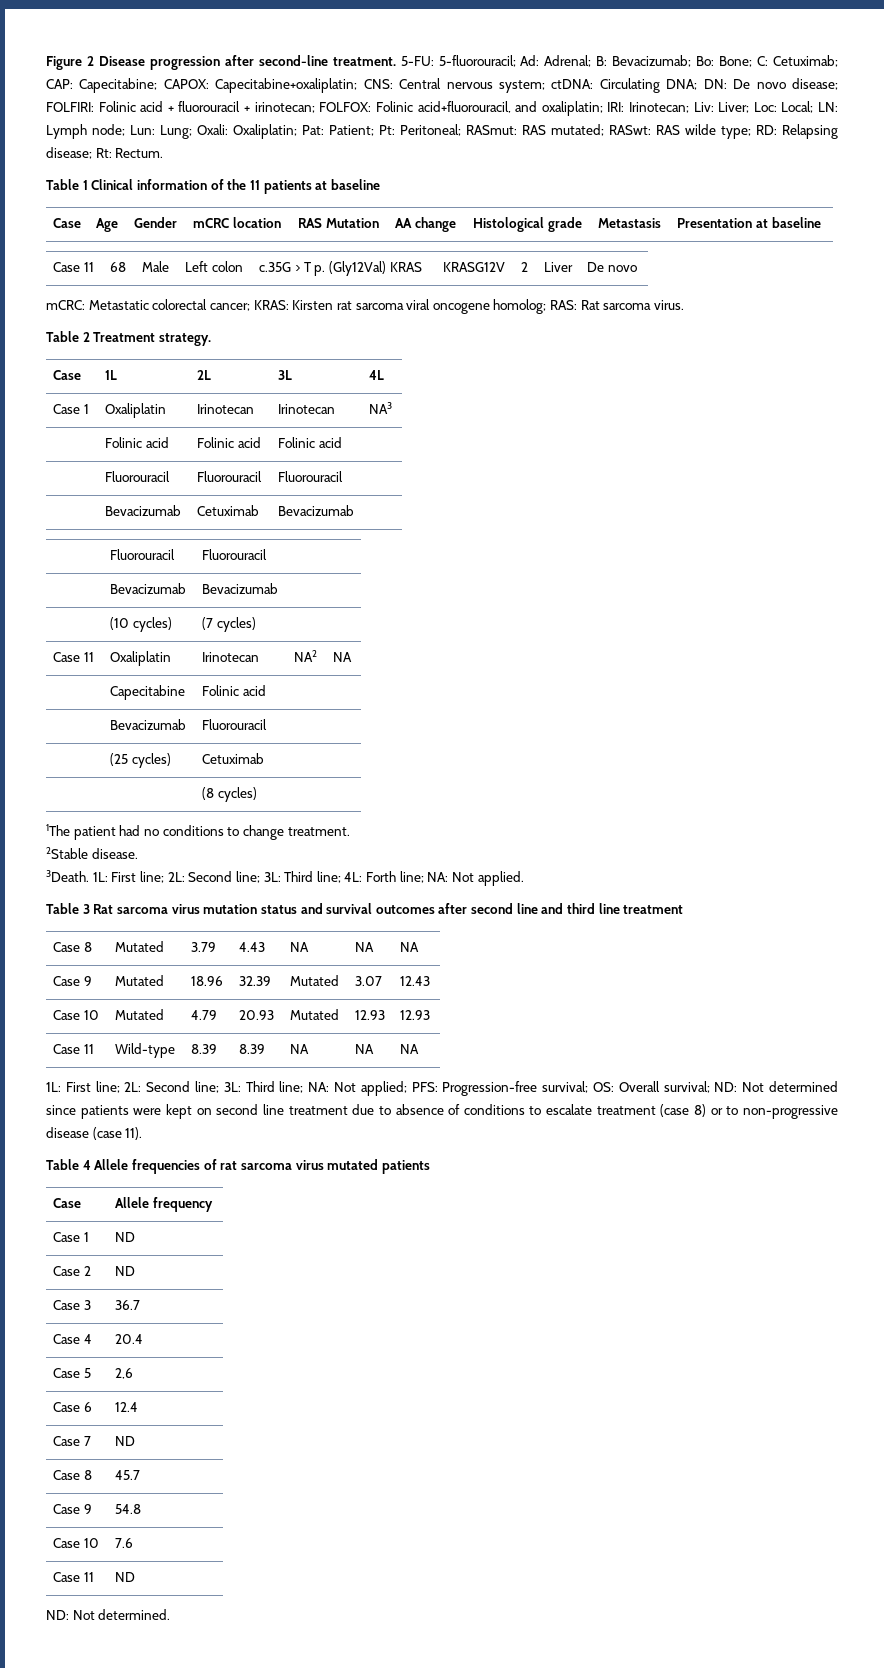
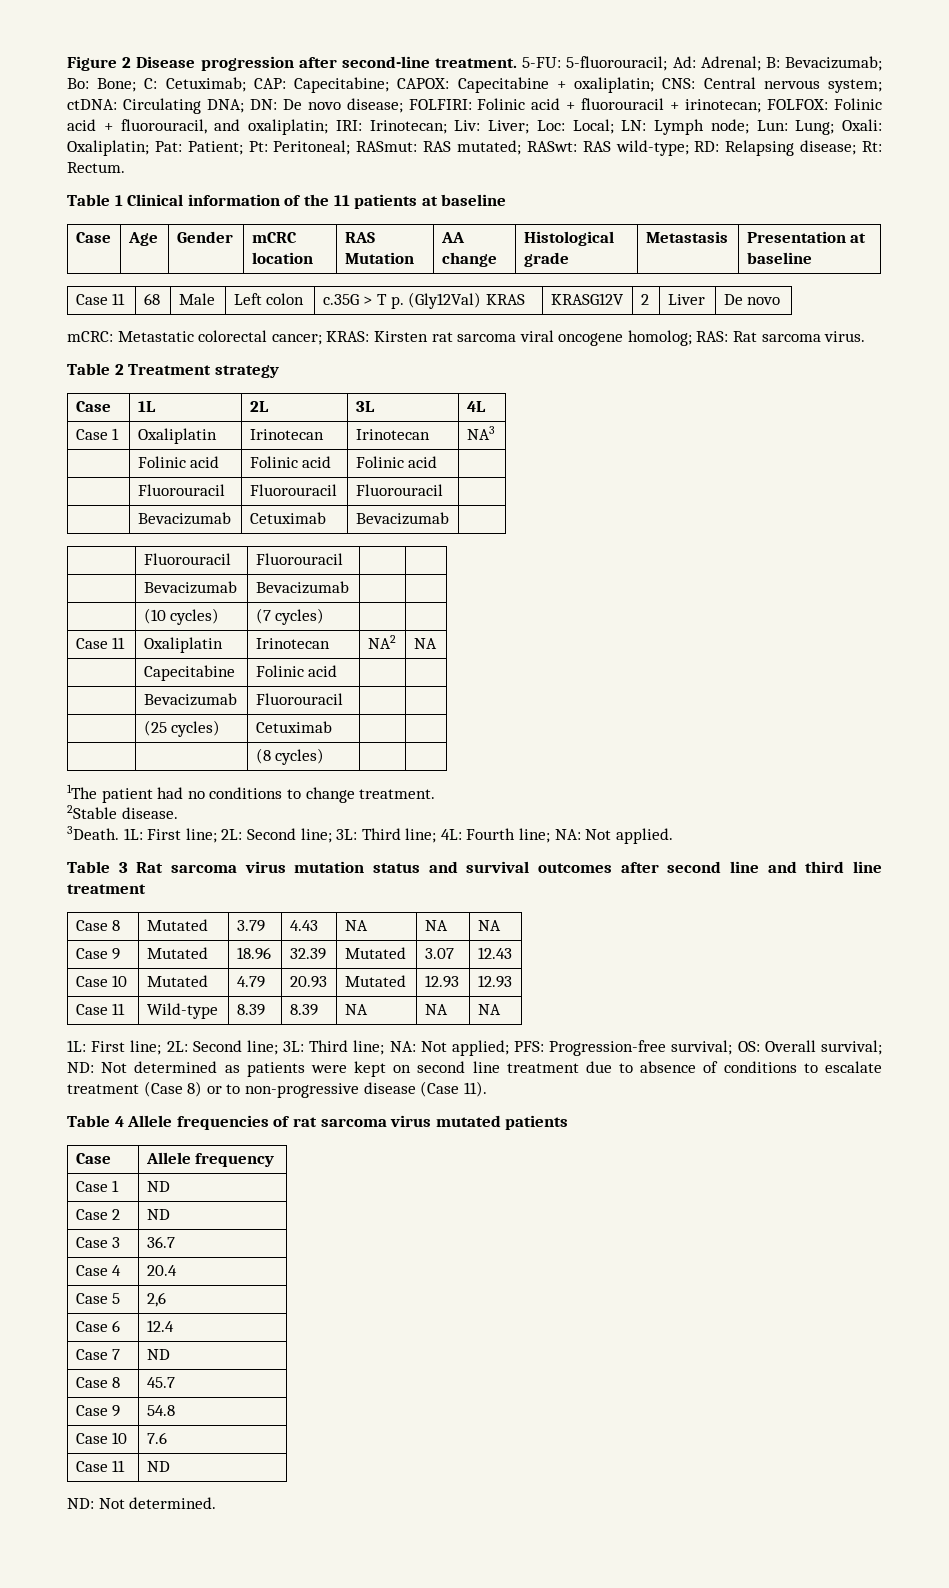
[215,78,358,93] Capecitabine+oxaliplatin; -> [457,77,655,93] Capecitabine + oxaliplatin;
[417,101,511,113] acid+fluorouracil, -> [67,119,207,134] acid + fluorouracil,
[684,124,751,139] wilde type; -> [615,140,689,156] wild-type;
[158,333,211,346] strategy. -> [214,365,279,378] strategy
[366,871,397,882] Forth -> [466,828,516,840] Fourth
[46,1105,76,1115] since -> [224,1065,240,1073] as
[660,1104,690,1117] (case -> [143,1081,183,1097] (Case
[92,1127,122,1140] (case -> [420,1081,460,1097] (Case

